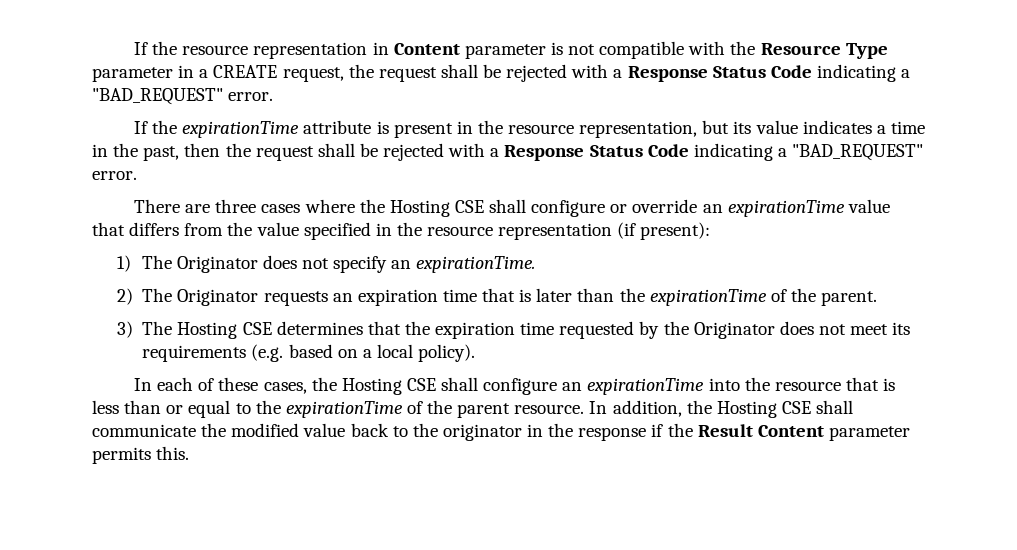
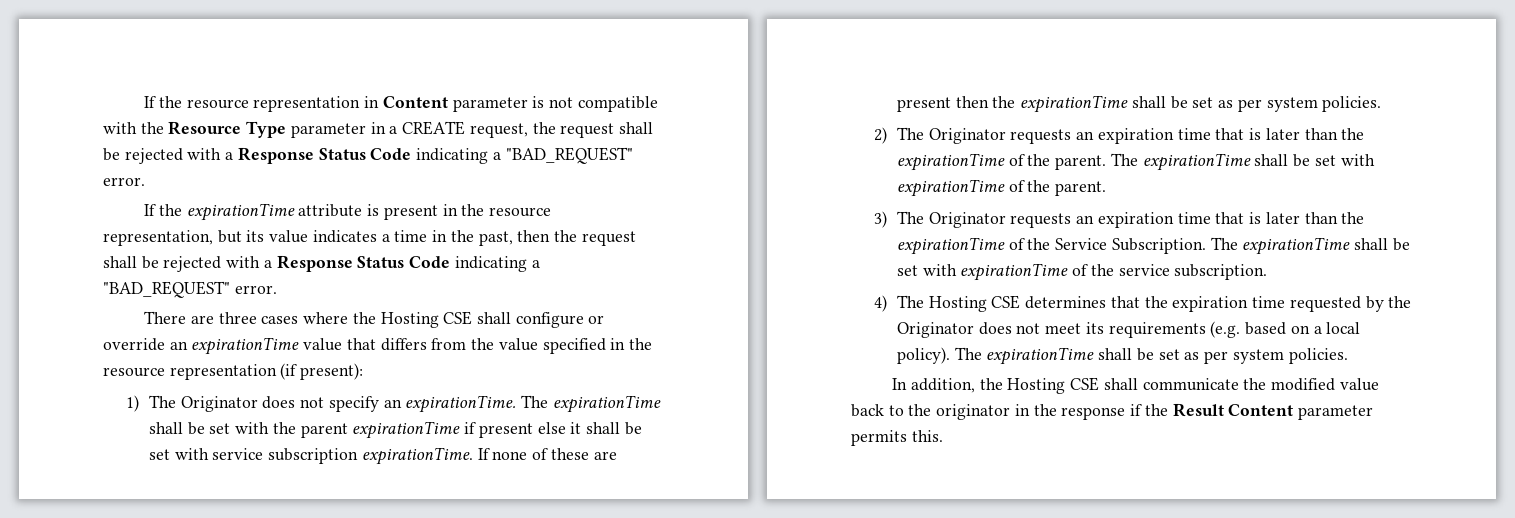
(536, 264) none -> [521,395,661,413] [149,421,642,439] [149,447,617,465] [897,95,1382,113] The expirationTime shall be set with the parent expirationTime if present else it shall be set with service subscription expirationTime. If none of these are present then the expirationTime shall be set as per system policies.
[116,321,133,338] // 3) -> [1110,153,1375,171] [897,179,1107,197] [874,211,1365,228] [897,237,1410,255] [897,263,1268,281] [874,295,888,312] The expirationTime shall be set with expirationTime of the parent. // 3) The Originator requests an expiration time that is later than the expirationTime of the Service Subscription. The expirationTime shall be set with expirationTime of the service subscription. // 4)
[134,377,896,395] [92,400,585,418] // In each of these cases, the Hosting CSE shall configure an expirationTime into the resource that is less than or equal to the expirationTime of the parent resource. -> [954,347,1348,365] The expirationTime shall be set as per system policies. //

